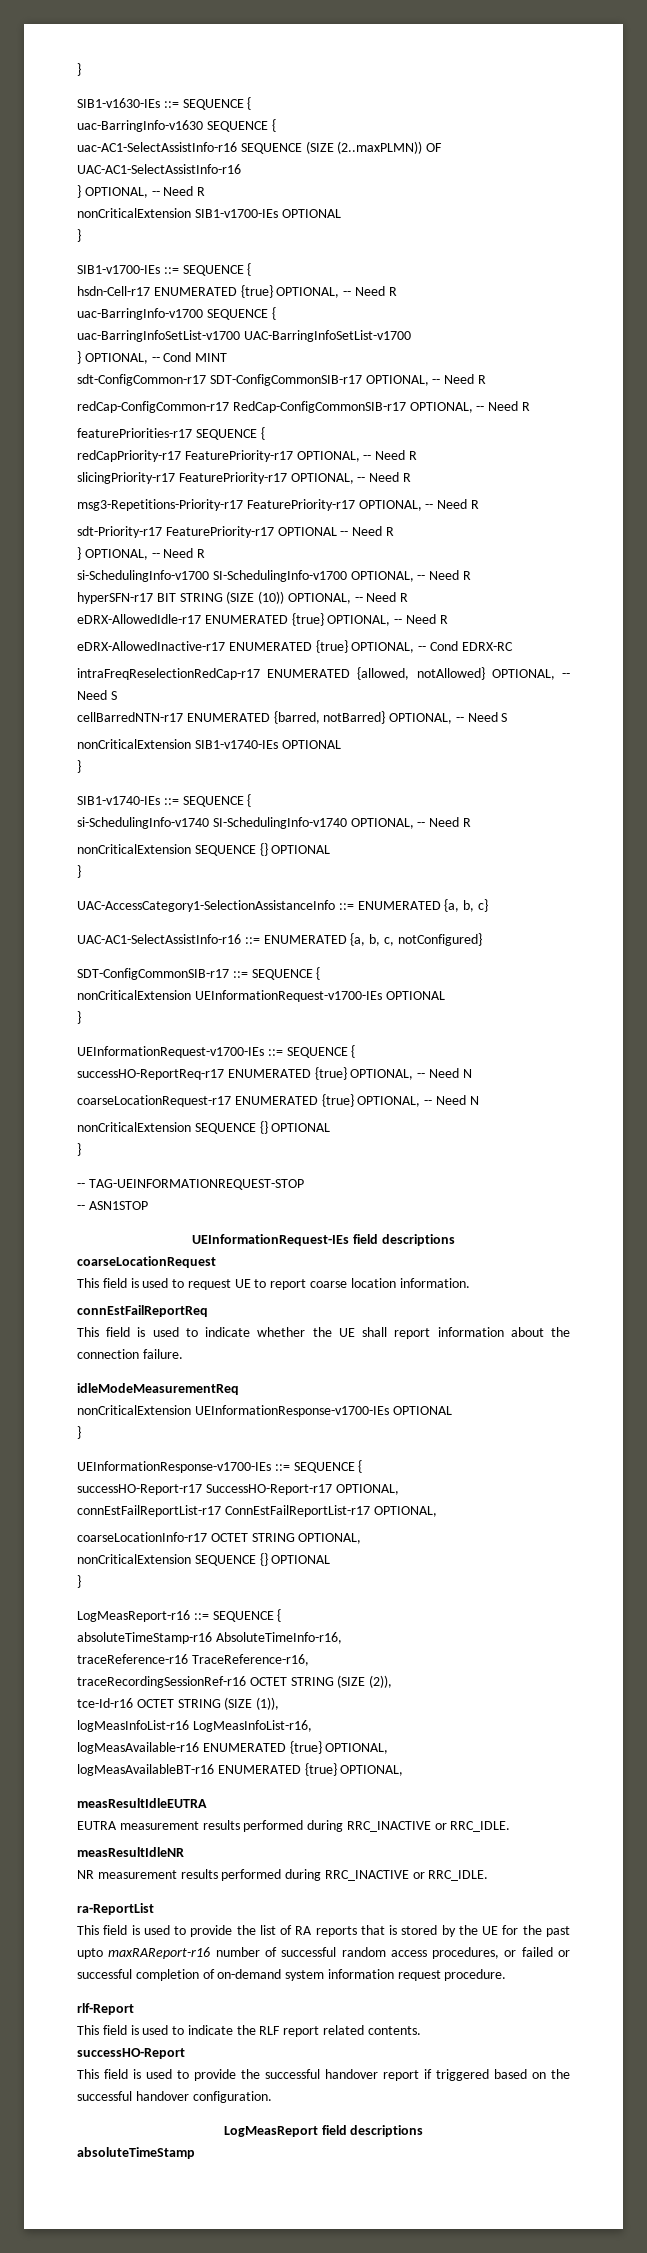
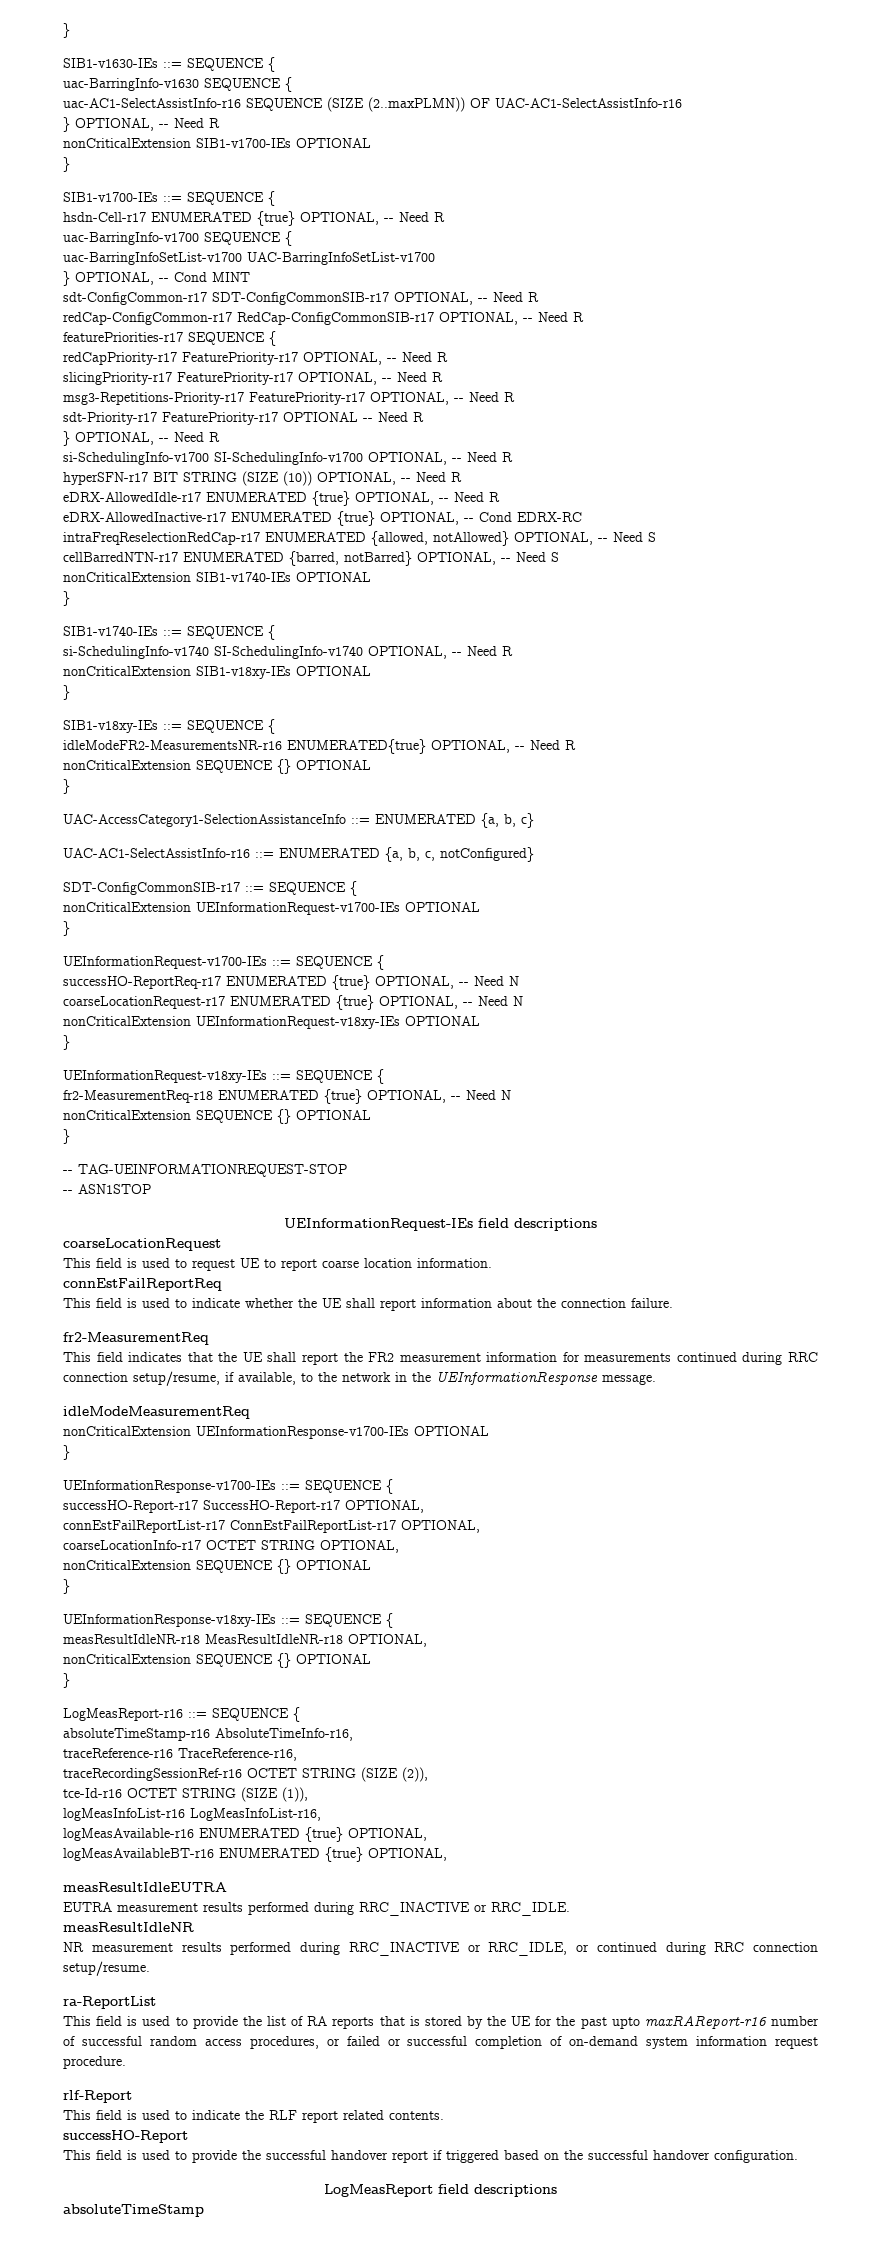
(471, 822) none -> [63,666,371,679] [63,685,70,700] [63,719,275,734] [63,739,576,754] // nonCriticalExtension SIB1-v18xy-IEs OPTIONAL // } // SIB1-v18xy-IEs ::= SEQUENCE { // idleModeFR2-MeasurementsNR-r16 ENUMERATED{true} OPTIONAL, -- Need R
(479, 1100) none -> [63,1016,480,1029] [63,1035,70,1050] [63,1069,384,1084] [63,1089,511,1104] // nonCriticalExtension UEInformationRequest-v18xy-IEs OPTIONAL // } // UEInformationRequest-v18xy-IEs ::= SEQUENCE { // fr2-MeasurementReq-r18 ENUMERATED {true} OPTIONAL, -- Need N
(183, 1354) none -> [63,1332,209,1345] [63,1352,818,1365] [63,1371,656,1386] // fr2-MeasurementReq // This field indicates that the UE shall report the FR2 measurement information for measurements continued during RRC connection setup/resume, if available, to the network in the UEInformationResponse message.
(81, 1581) none -> [63,1613,393,1628] [63,1634,427,1647] [63,1653,371,1668] [63,1673,70,1688] // UEInformationResponse-v18xy-IEs ::= SEQUENCE { // measResultIdleNR-r18 MeasResultIdleNR-r18 OPTIONAL, // nonCriticalExtension SEQUENCE {} OPTIONAL // }
[428,1870,489,1881] RRC_IDLE. -> [488,1942,818,1956] [63,1961,150,1976] RRC_IDLE, or continued during RRC connection setup/resume.

